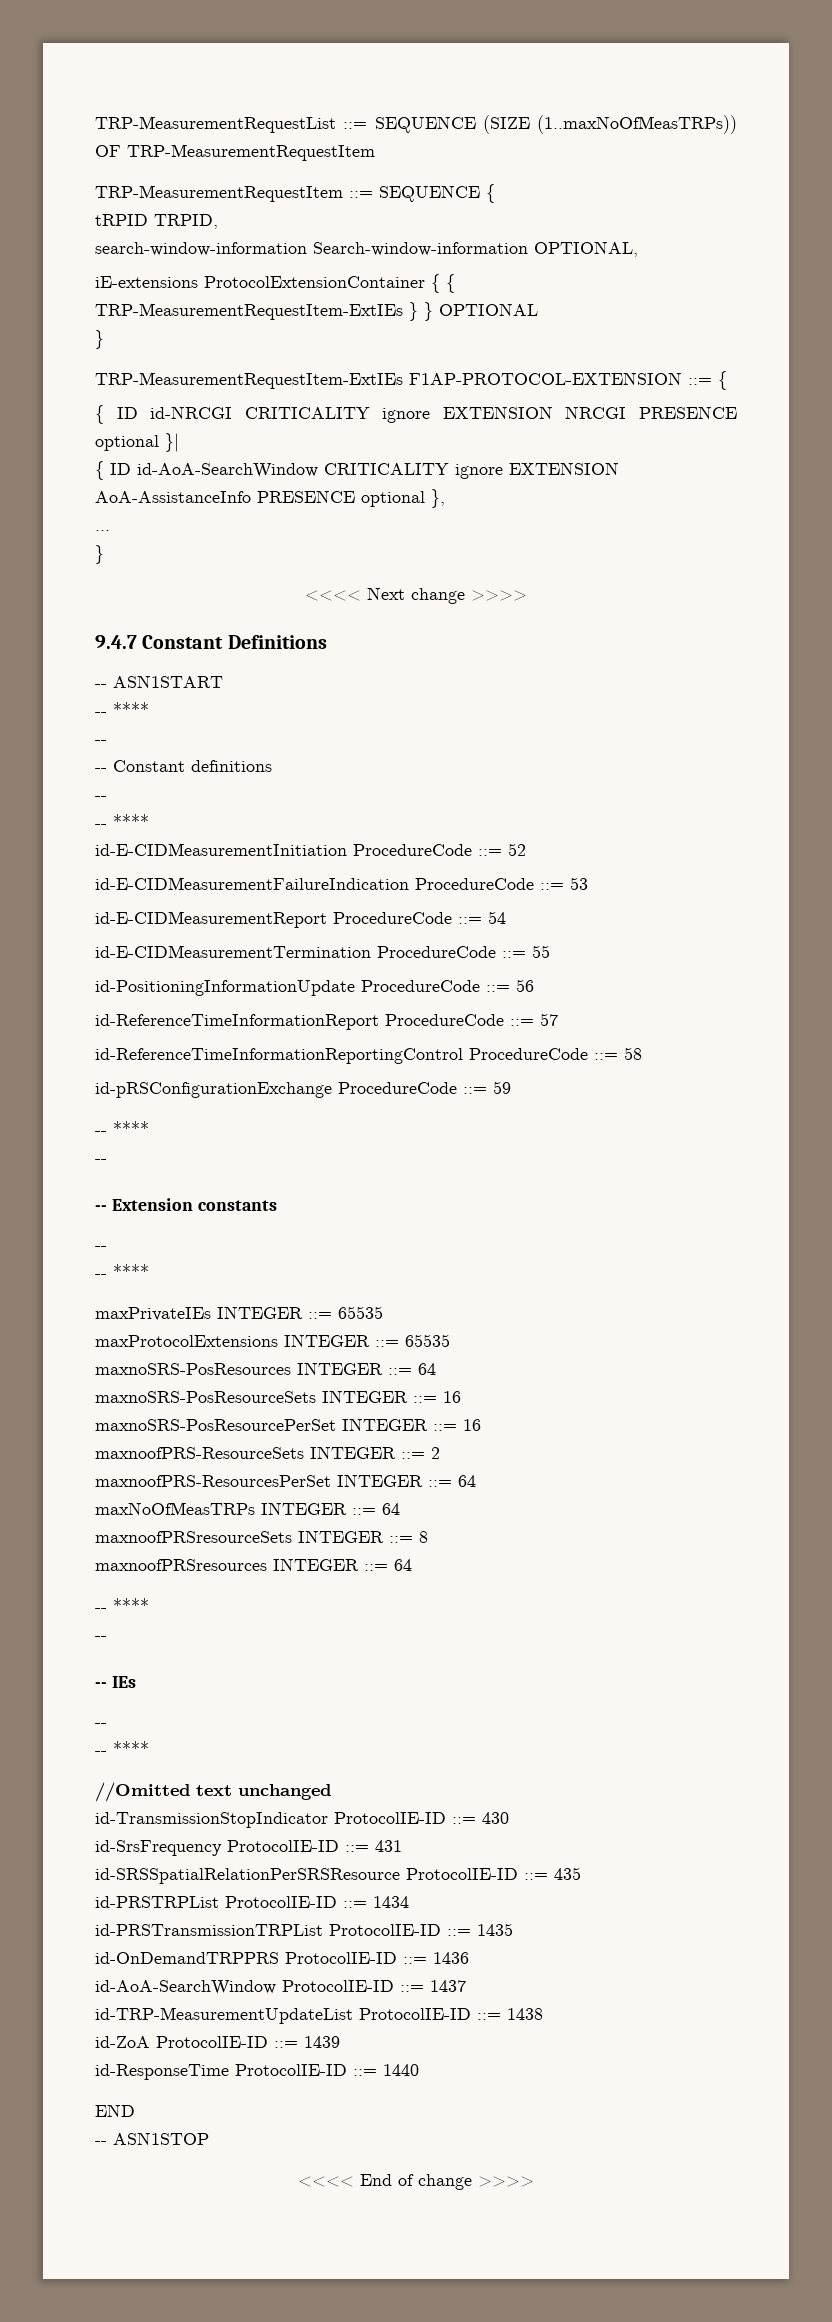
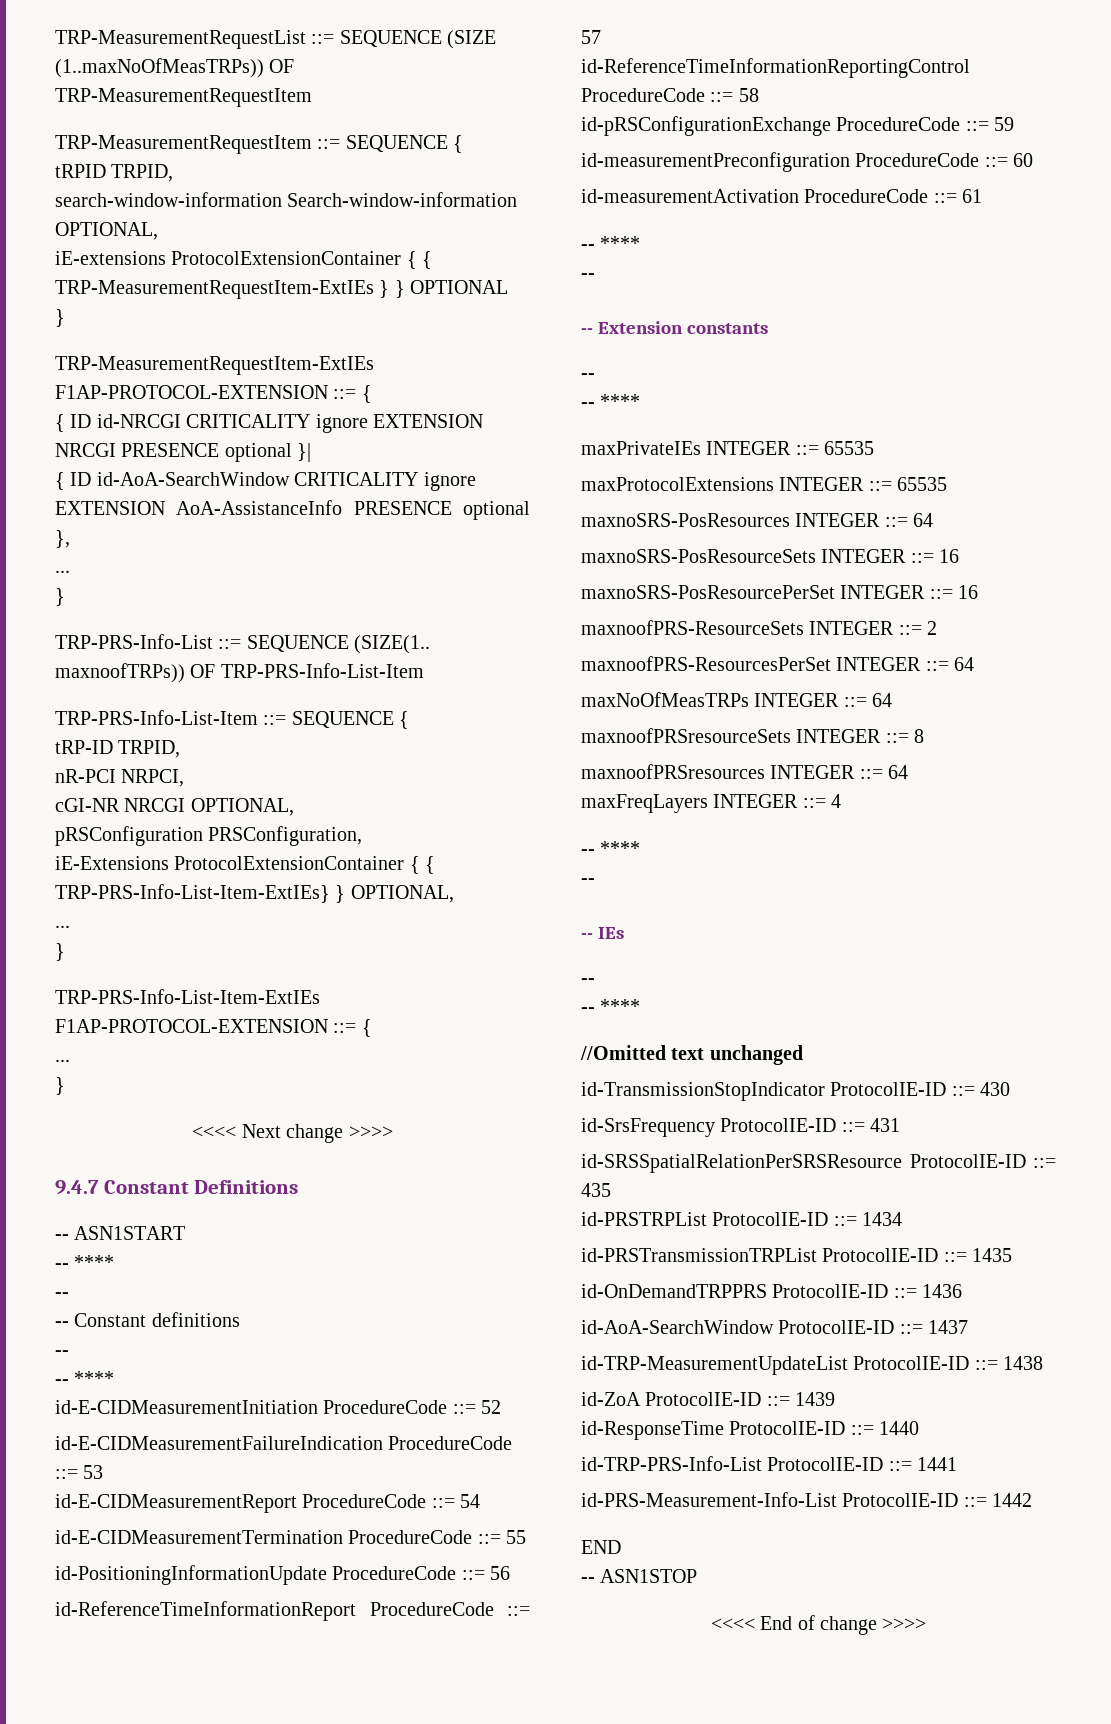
(104, 554) none -> [55,634,431,654] [55,663,424,683] [55,710,410,729] [55,740,181,758] [55,769,185,787] [55,798,294,816] [55,826,363,846] [55,856,436,874] [55,884,454,903] [55,925,70,928] [55,943,65,961] [55,989,320,1004] [55,1019,372,1037] [55,1059,70,1062] [55,1077,65,1095] // TRP-PRS-Info-List ::= SEQUENCE (SIZE(1.. maxnoofTRPs)) OF TRP-PRS-Info-List-Item // TRP-PRS-Info-List-Item ::= SEQUENCE { // tRP-ID TRPID, // nR-PCI NRPCI, // cGI-NR NRCGI OPTIONAL, // pRSConfiguration PRSConfiguration, // iE-Extensions ProtocolExtensionContainer { { TRP-PRS-Info-List-Item-ExtIEs} } OPTIONAL, // ... // } // TRP-PRS-Info-List-Item-ExtIEs F1AP-PROTOCOL-EXTENSION ::= { // ... // }
(511, 1087) none -> [581,152,1034,172] [581,189,983,203] // id-measurementPreconfiguration ProcedureCode ::= 60 // id-measurementActivation ProcedureCode ::= 61
(412, 1565) none -> [581,794,842,813] // maxFreqLayers INTEGER ::= 4
(419, 2070) none -> [581,1456,958,1471] [581,1492,1033,1507] // id-TRP-PRS-Info-List ProtocolIE-ID ::= 1441 // id-PRS-Measurement-Info-List ProtocolIE-ID ::= 1442

